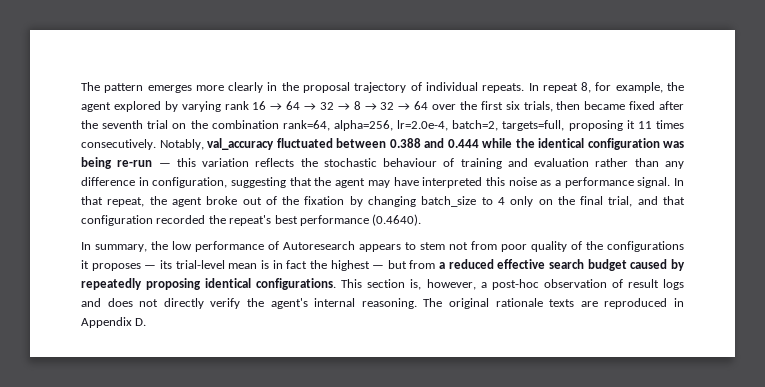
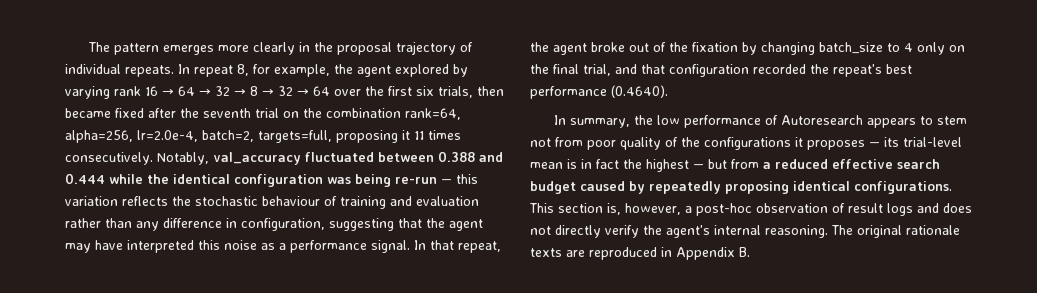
[135,318,147,326] D. -> [739,247,750,257] B.

